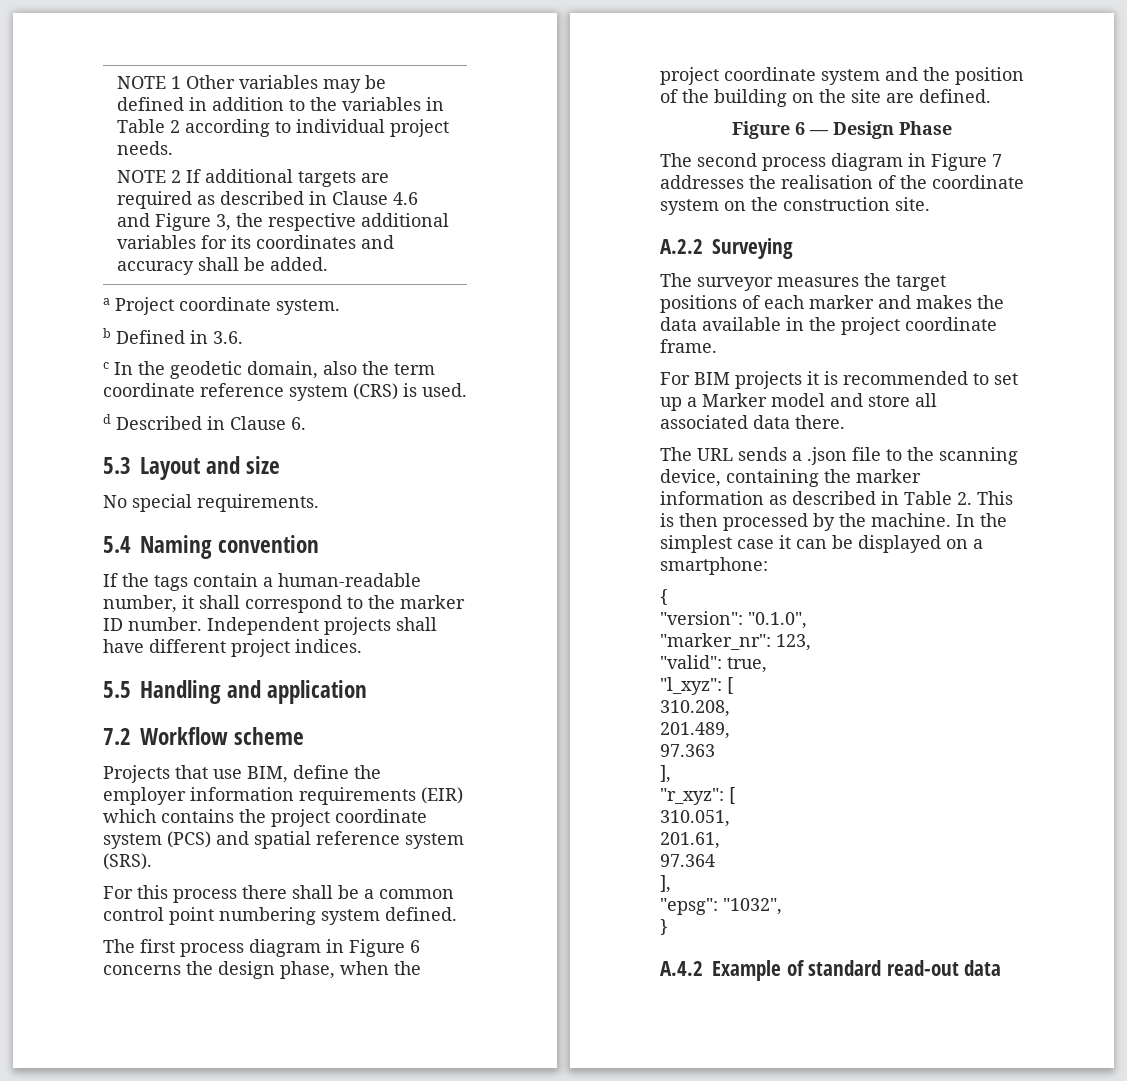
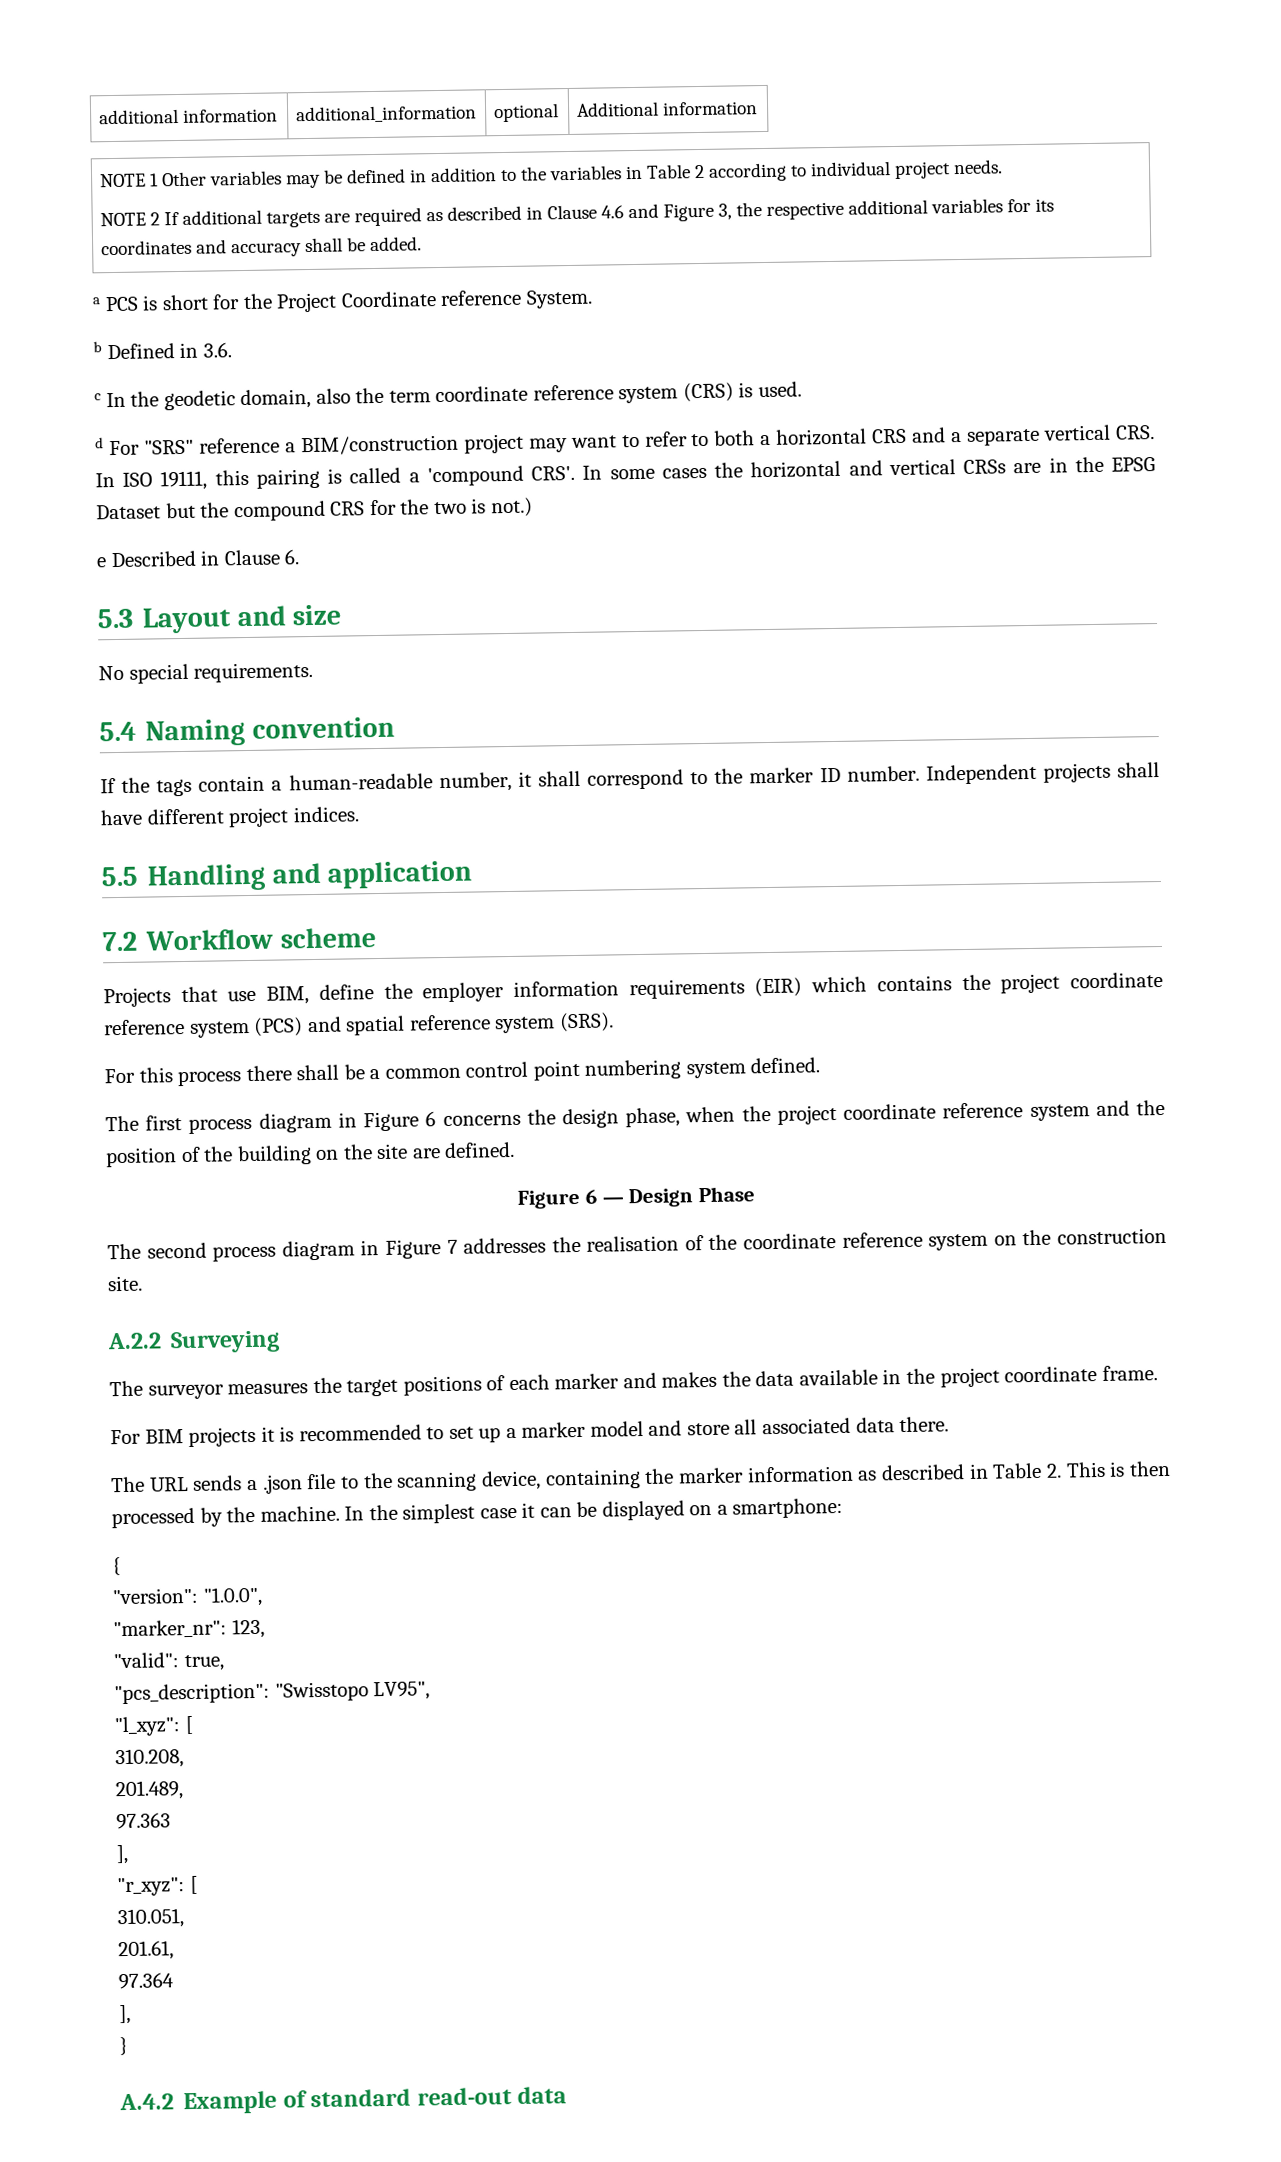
(117, 82) none -> [98,108,278,125] [295,104,477,124] [492,103,559,123] [575,101,758,117] additional information | additional_information | optional | Additional information //
[115,297,340,315] Project coordinate system. -> [104,289,593,313] PCS is short for the Project Coordinate reference System.
(111, 419) none -> [108,424,1156,456] [95,456,1156,491] [96,497,533,522] [96,557,107,568] For "SRS" reference a BIM/construction project may want to refer to both a horizontal CRS and a separate vertical CRS. In ISO 19111, this pairing is called a 'compound CRS'. In some cases the horizontal and vertical CRSs are in the EPSG Dataset but the compound CRS for the two is not.) // e
(427, 816) none -> [104,1019,185,1036] reference
(816, 74) none -> [942,1102,1024,1119] reference
(1024, 182) none -> [841,1231,923,1248] reference
[702,393,767,407] Marker -> [521,1421,587,1438] marker
[748,612,807,629] "0.1.0", -> [202,1586,263,1607] "1.0.0",
(767, 665) none -> [114,1681,431,1705] // "pcs_description": "Swisstopo LV95",
[660,898,782,915] // "epsg": "1032", -> (131, 2014) none

